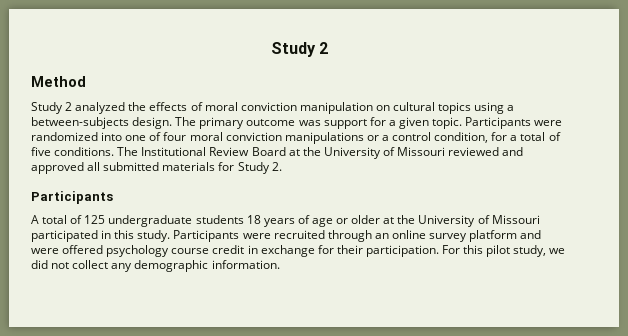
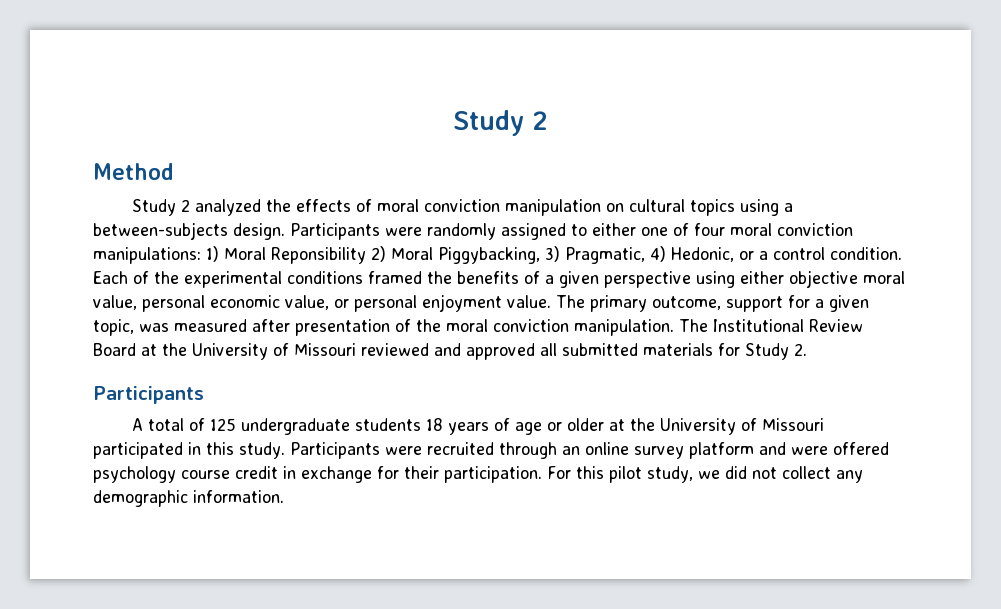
[175,117,563,129] [31,132,123,141] The primary outcome was support for a given topic. Participants were randomized into -> [290,223,636,240] Participants were randomly assigned to either
[284,132,561,144] [31,147,115,156] manipulations or a control condition, for a total of five conditions. -> [93,246,902,264] [93,270,905,288] [93,294,869,312] [93,319,674,336] manipulations: 1) Moral Reponsibility 2) Moral Piggybacking, 3) Pragmatic, 4) Hedonic, or a control condition. Each of the experimental conditions framed the benefits of a given perspective using either objective moral value, personal economic value, or personal enjoyment value. The primary outcome, support for a given topic, was measured after presentation of the moral conviction manipulation.

